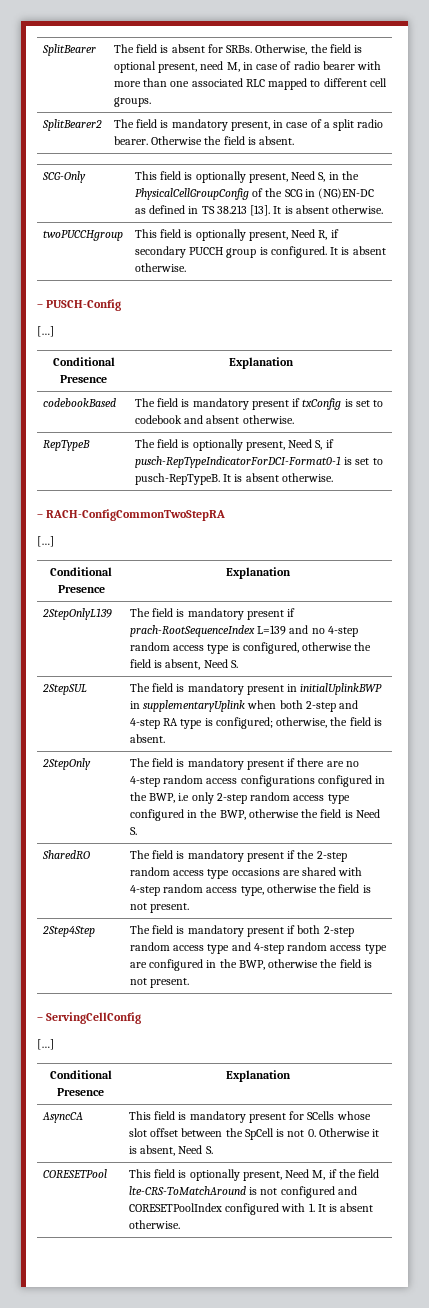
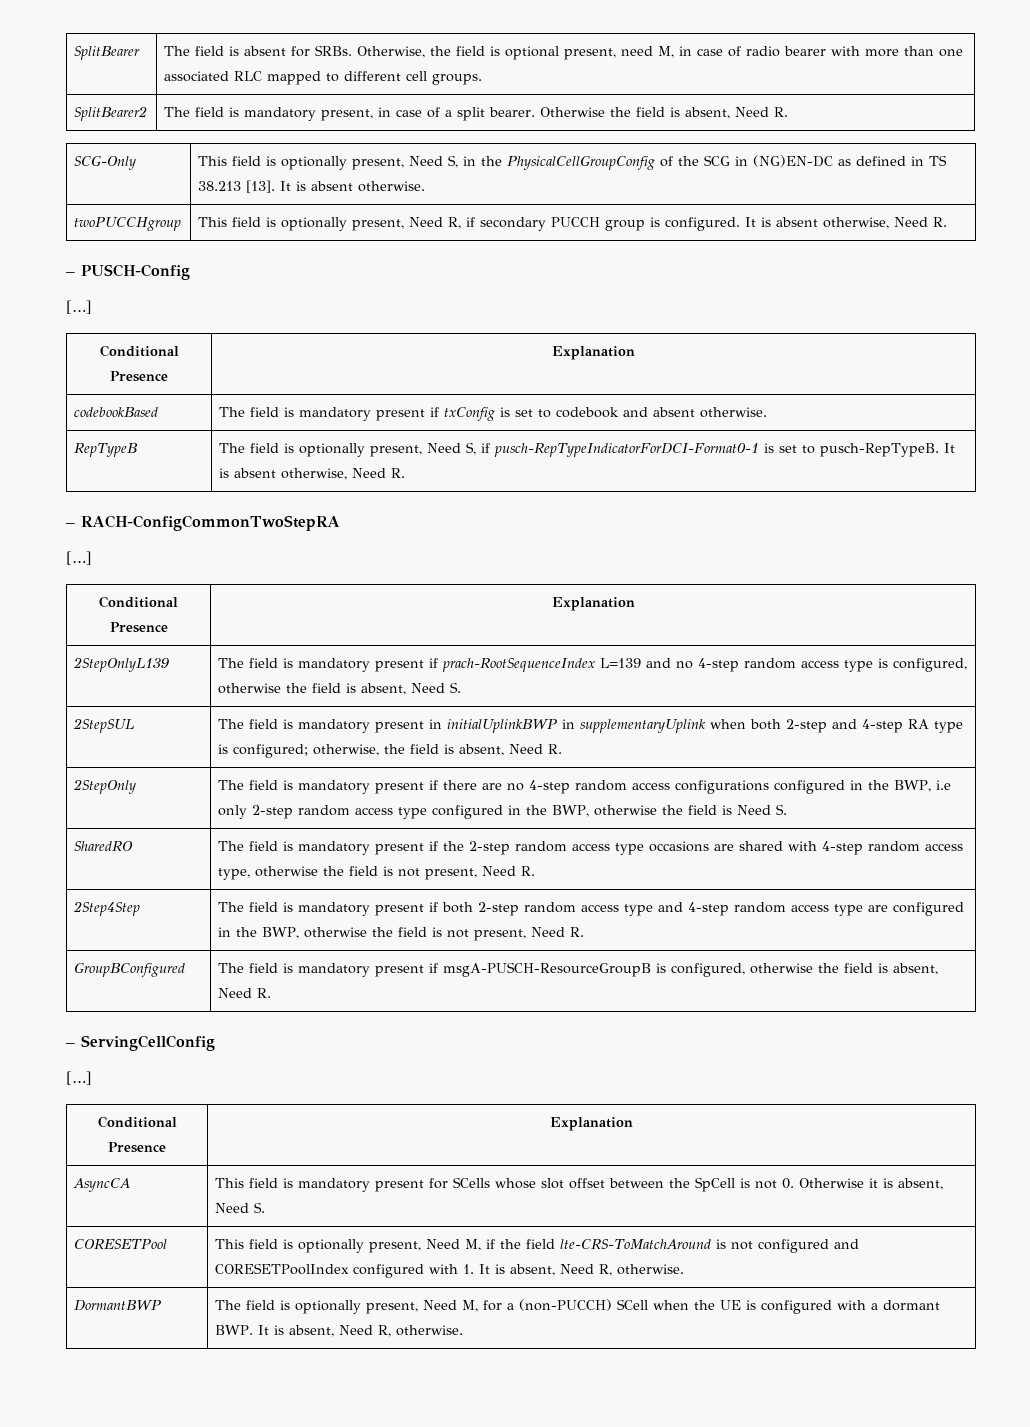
[357,119,384,128] radio -> (486, 114) none
[259,136,295,145] absent. -> [685,107,789,119] absent, Need R.
[134,263,186,272] otherwise. -> [823,217,948,229] otherwise, Need R.
[281,473,333,482] otherwise. -> [281,468,406,480] otherwise, Need R.
[129,734,165,743] absent. -> [459,744,563,756] absent, Need R.
[150,903,190,913] present. -> [425,866,536,880] present, Need R.
[150,978,190,988] present. -> [474,927,585,941] [74,963,186,977] [218,962,939,977] [218,988,272,998] present, Need R. // GroupBConfigured | The field is mandatory present if msgA-PUSCH-ResourceGroupB is configured, otherwise the field is absent, Need R.
[340,1203,374,1212] absent -> [510,1264,685,1276] [74,1300,162,1311] [215,1299,941,1314] [215,1325,392,1337] absent, Need R, otherwise. // DormantBWP | The field is optionally present, Need M, for a (non-PUCCH) SCell when the UE is configured with a dormant BWP. It is absent, Need R,

